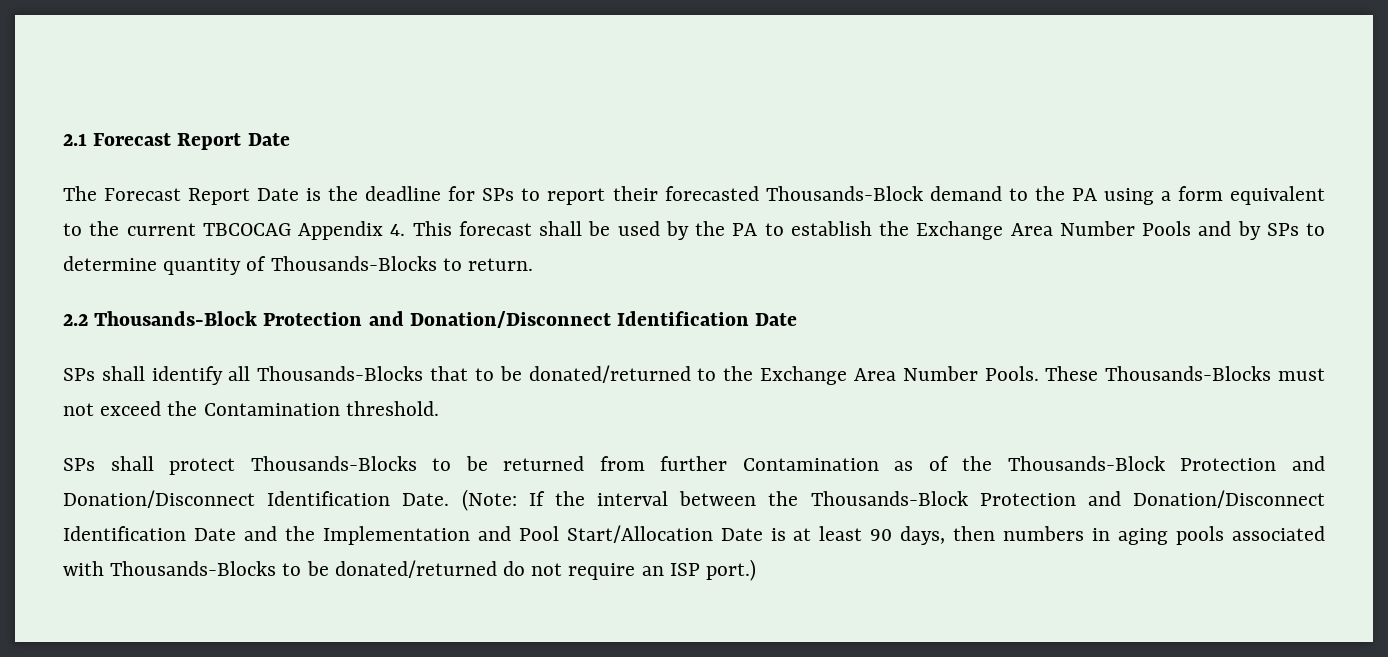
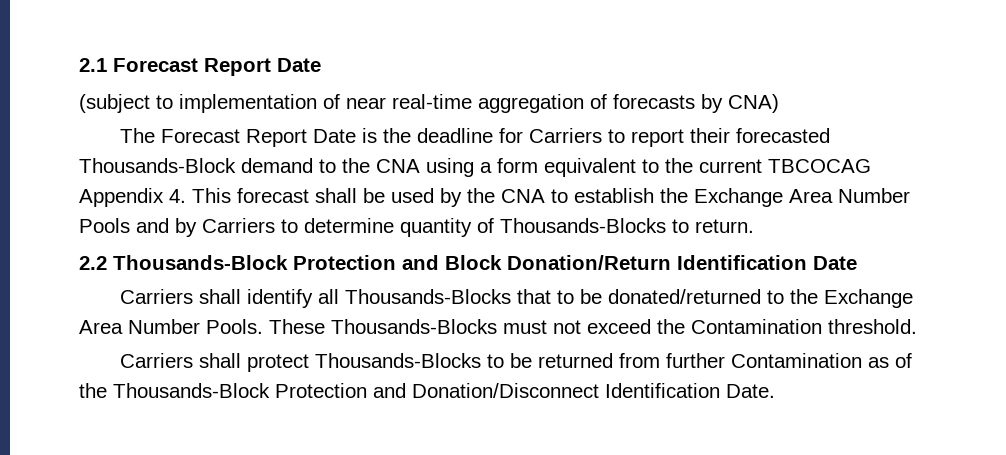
(290, 139) none -> [79,94,779,113] // (subject to implementation of near real-time aggregation of forecasts by CNA)
[482,188,515,201] SPs -> [528,128,602,143] Carriers
[1071,188,1097,201] PA -> [376,159,420,173] CNA
[732,223,758,236] PA -> [501,189,545,203] CNA
[1266,223,1299,236] SPs -> [202,218,275,233] Carriers
[409,311,611,328] Donation/Disconnect -> [445,255,671,270] Block Donation/Return
[63,368,95,381] SPs -> [119,289,193,304] Carriers
[63,458,95,471] SPs -> [119,353,193,368] Carriers
[461,489,1325,511] [63,525,1326,545] [63,559,757,581] (Note: If the interval between the Thousands-Block Protection and Donation/Disconnect Identification Date and the Implementation and Pool Start/Allocation Date is at least 90 days, then numbers in aging pools associated with Thousands-Blocks to be donated/returned do not require an ISP port.) -> (775, 391) none

